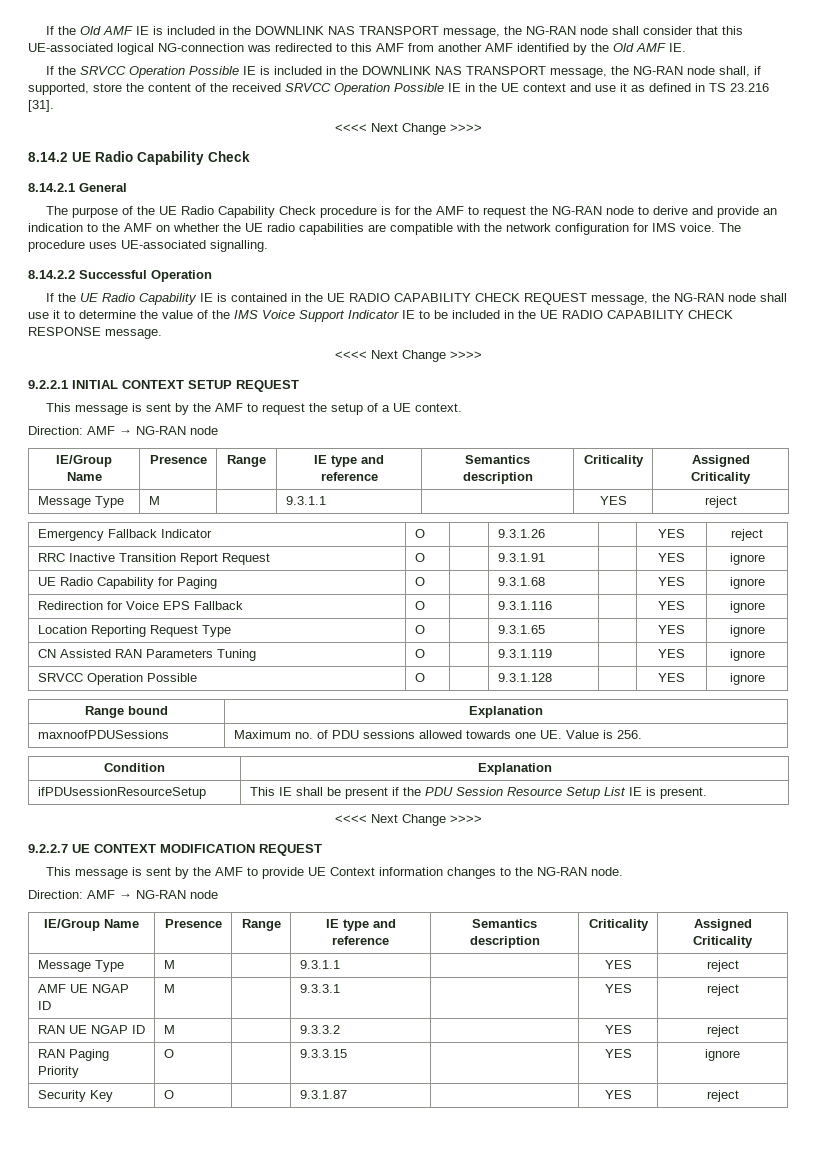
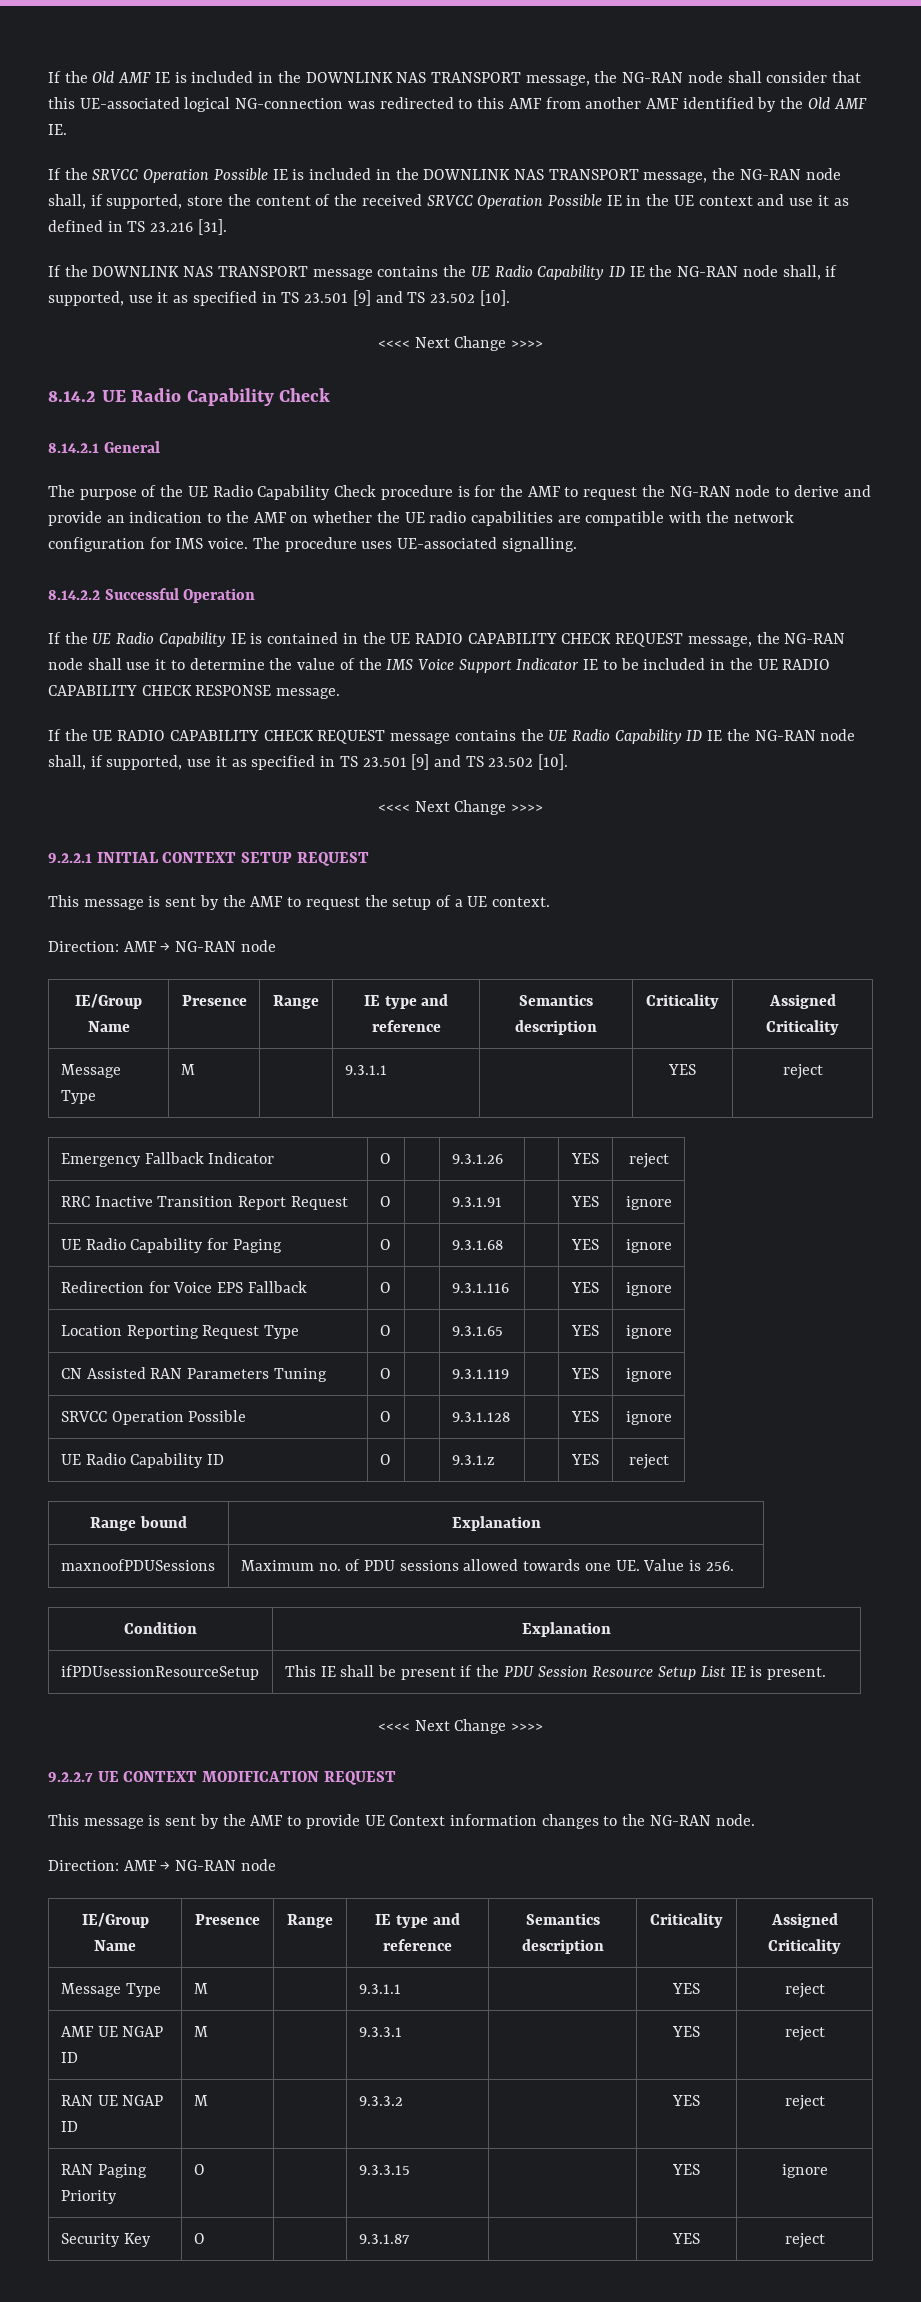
(54, 106) none -> [48,265,838,280] [48,290,510,306] // If the DOWNLINK NAS TRANSPORT message contains the UE Radio Capability ID IE the NG-RAN node shall, if supported, use it as specified in TS 23.501 [9] and TS 23.502 [10].
(162, 334) none -> [48,729,856,744] [48,754,569,770] // If the UE RADIO CAPABILITY CHECK REQUEST message contains the UE Radio Capability ID IE the NG-RAN node shall, if supported, use it as specified in TS 23.501 [9] and TS 23.502 [10].
(765, 679) none -> [60,1453,225,1468] [379,1454,391,1465] [451,1455,495,1465] [571,1454,599,1465] [628,1454,669,1469] // UE Radio Capability ID | O | | 9.3.1.z | | YES | reject

